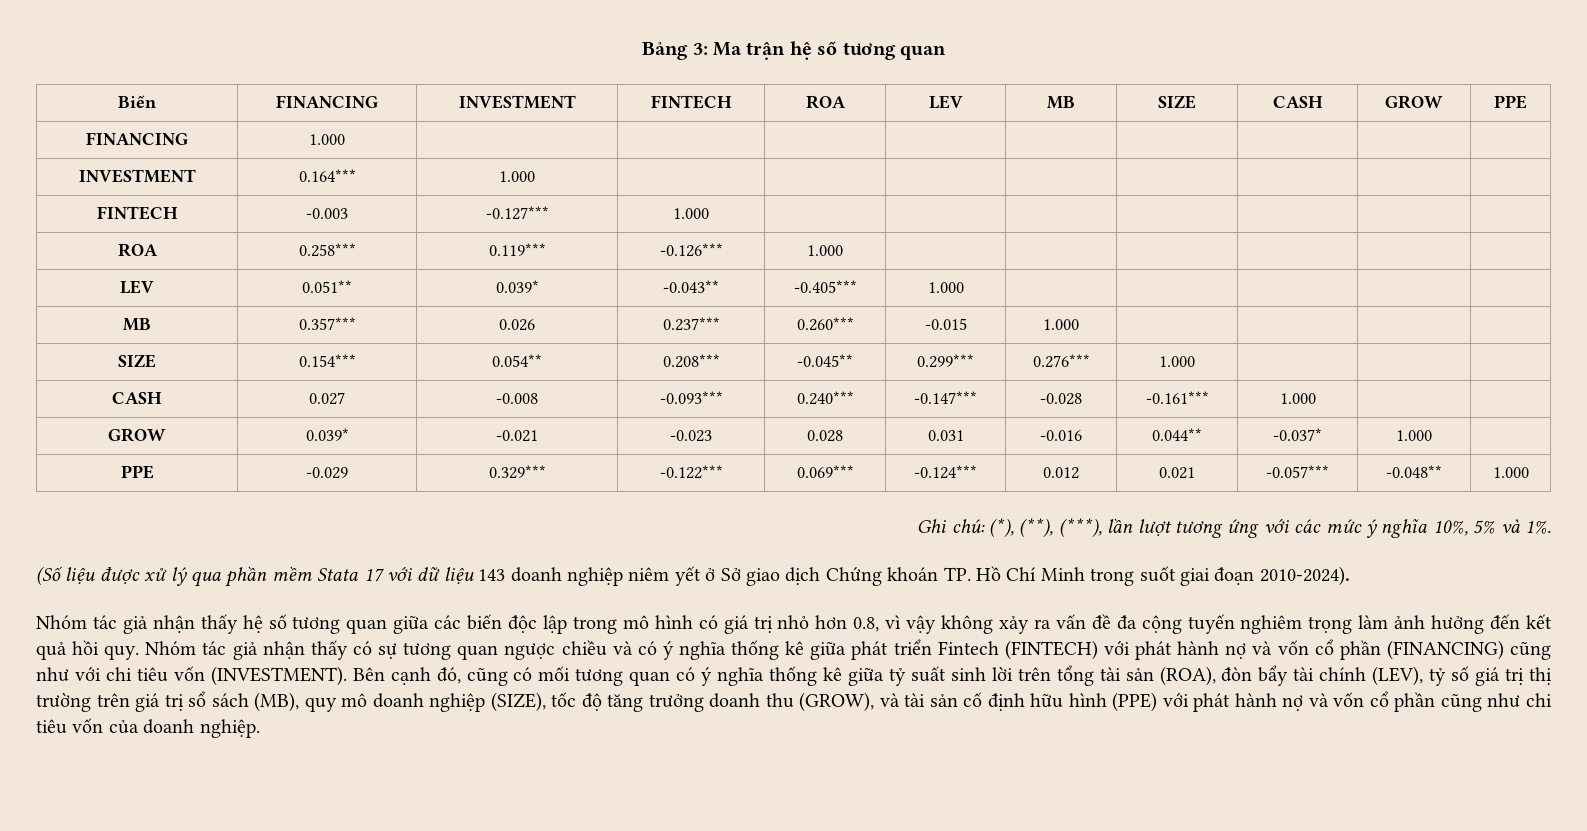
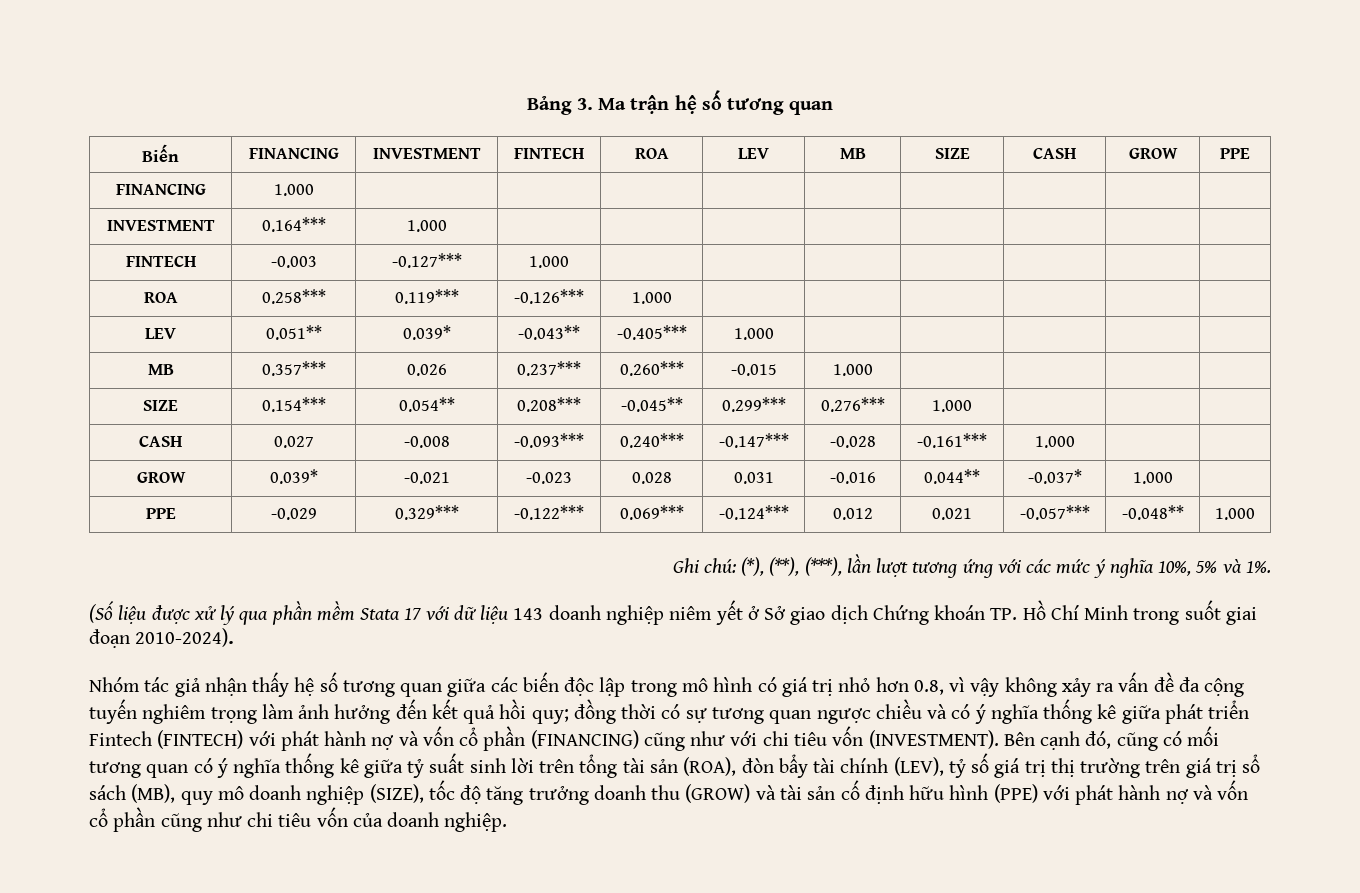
[692,43,708,55] 3: -> [576,98,593,110] 3.
[104,640,348,660] quy. Nhóm tác giả nhận thấy -> [531,699,657,724] quy; đồng thời
[799,692,875,712] (GROW), -> [685,784,751,803] (GROW)

